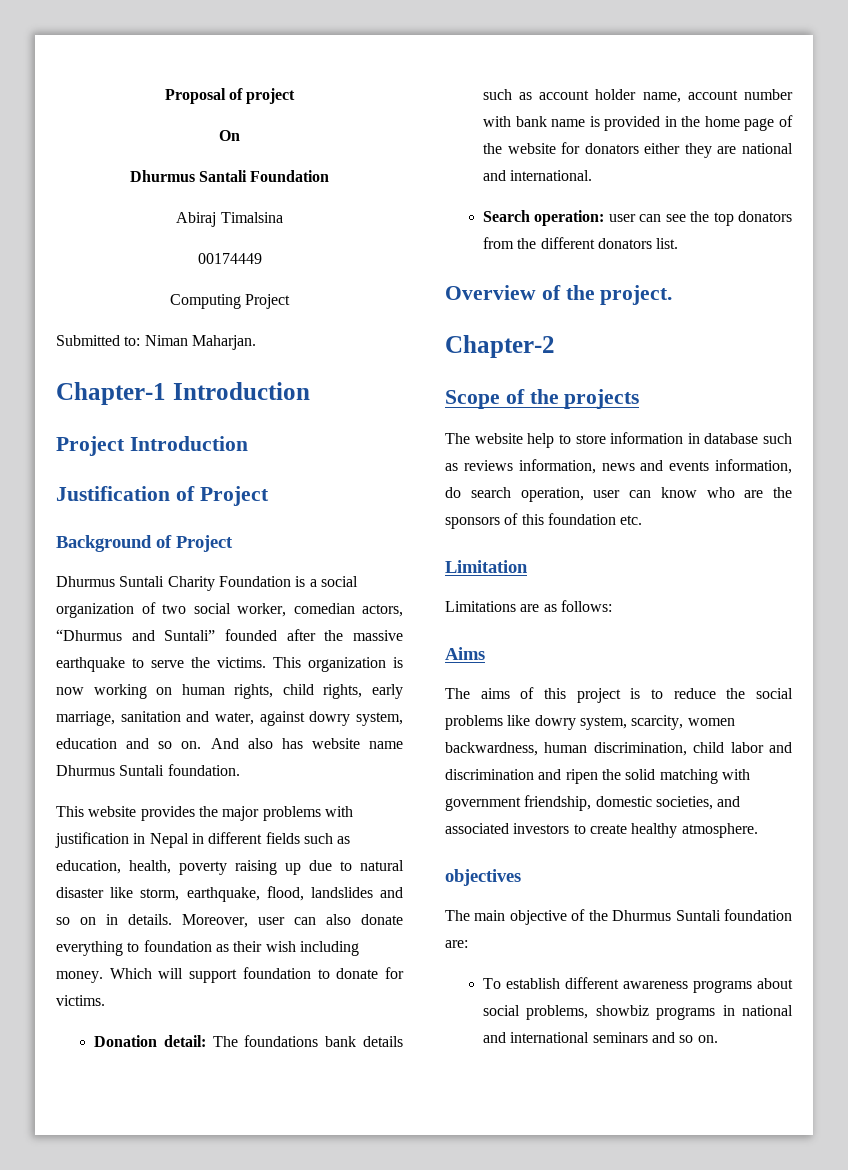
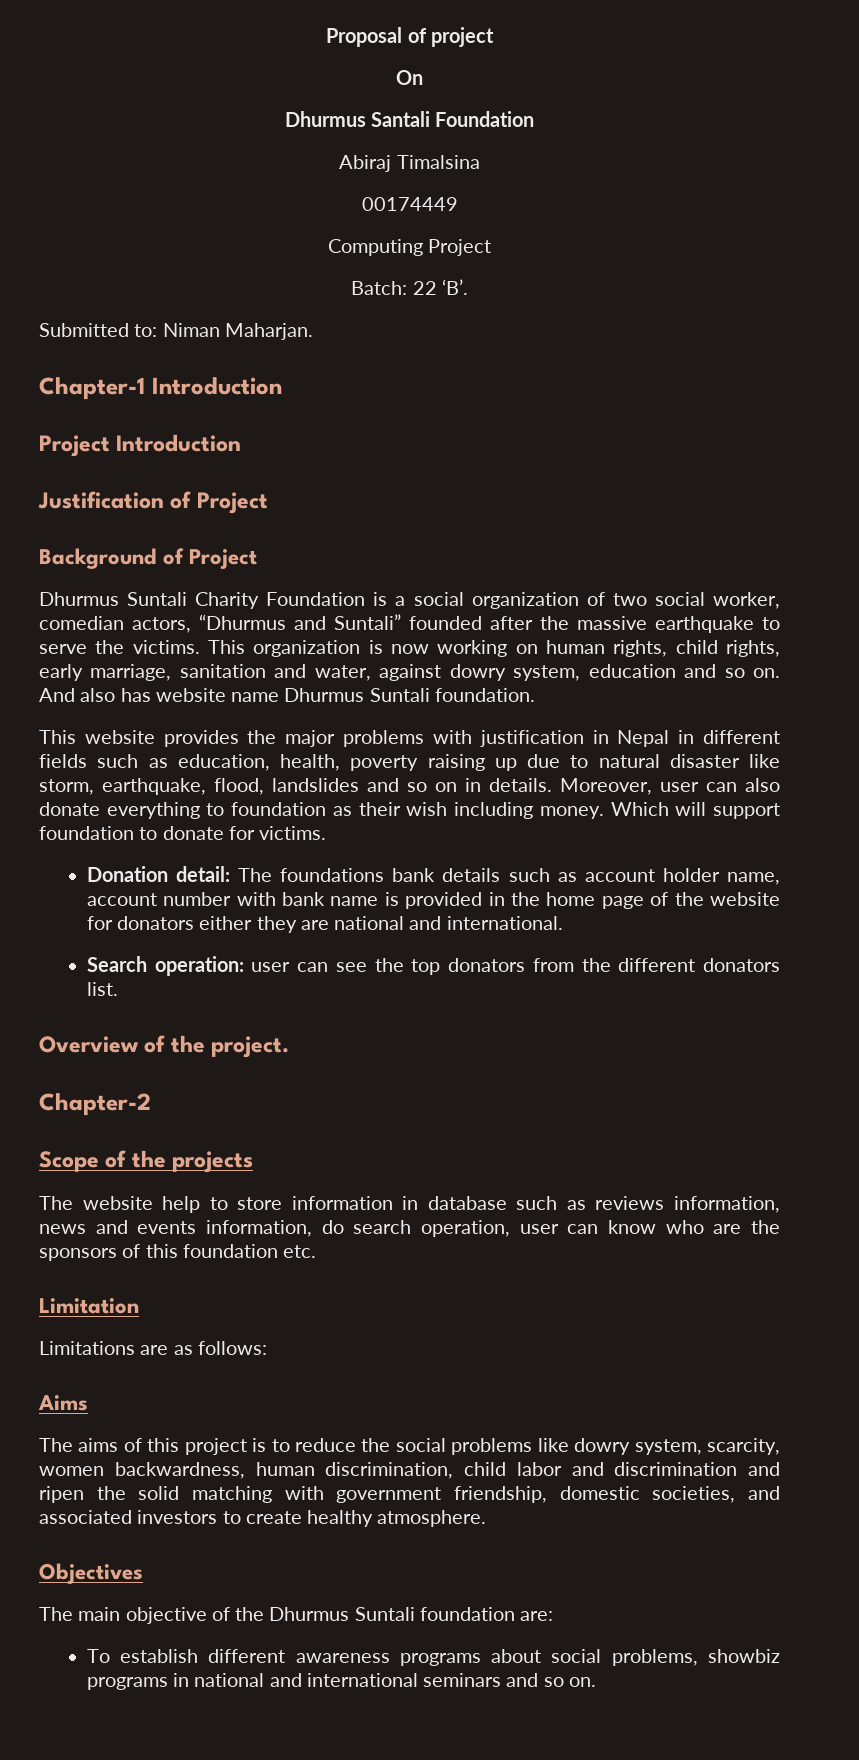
(291, 301) none -> [351,279,468,295] // Batch: 22 ‘B’.
[445,869,521,886] objectives -> [39,1563,143,1584] Objectives

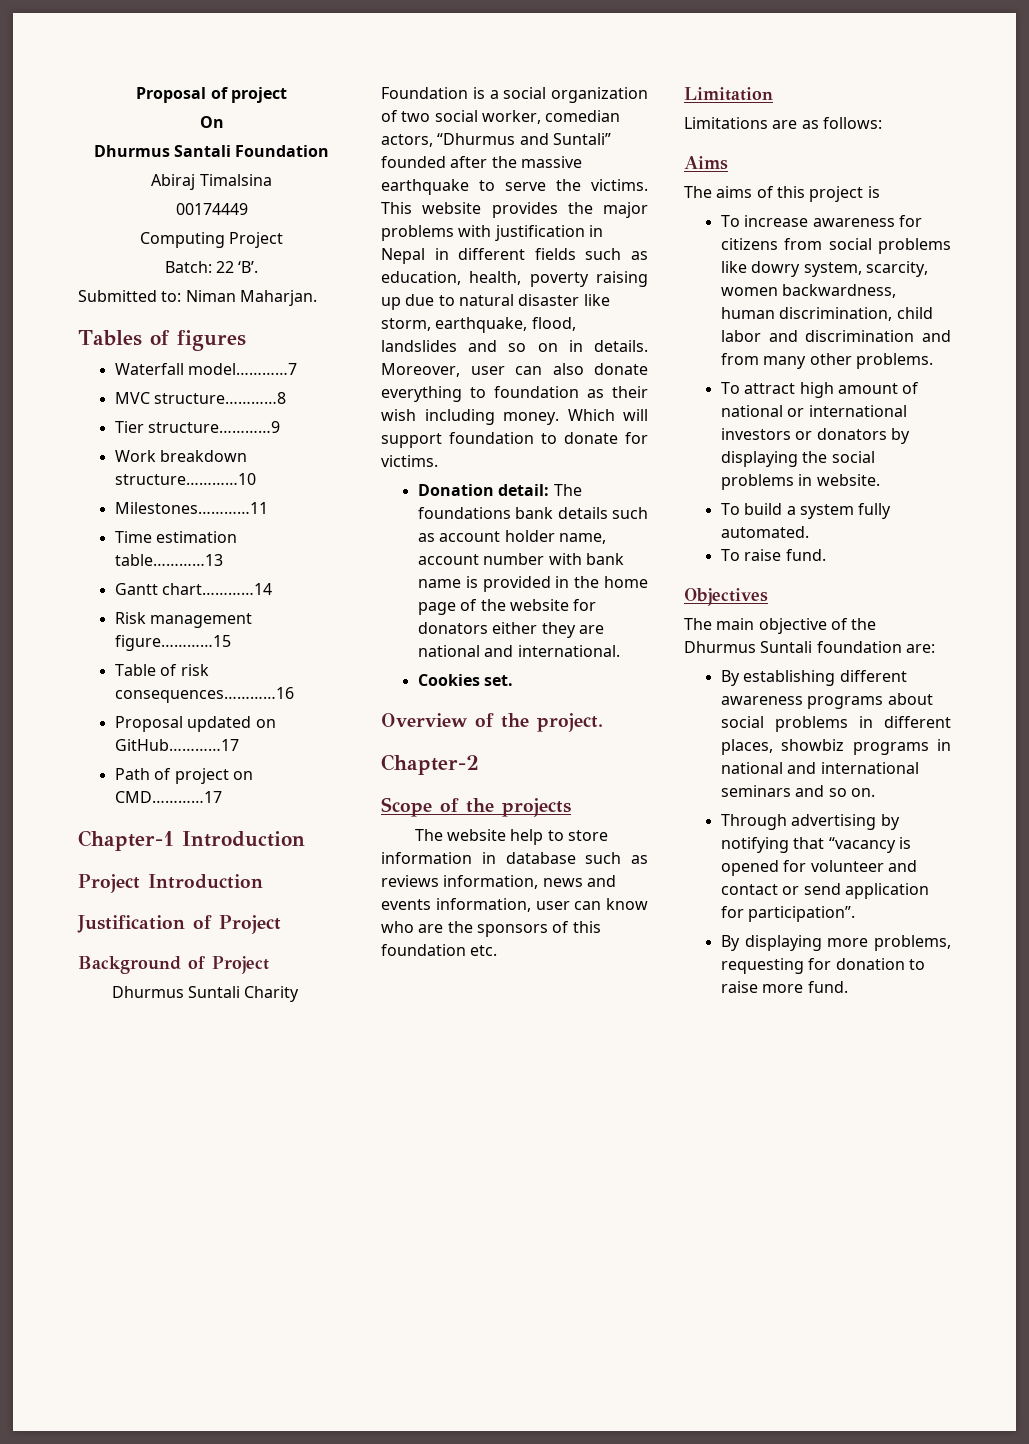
(313, 331) none -> [78,330,246,351] [114,363,298,375] [114,392,287,404] [114,421,281,433] [114,450,248,462] [114,473,256,485] [114,502,268,514] [114,531,238,543] [114,554,223,566] [114,583,273,595] [114,612,253,628] [114,635,231,651] [114,664,209,676] [114,687,294,703] [114,716,276,732] [114,739,239,751] [114,768,253,784] [114,791,222,803] // Tables of figures // Waterfall model…………7 // MVC structure…………8 // Tier structure…………9 // Work breakdown structure…………10 // Milestones…………11 // Time estimation table…………13 // Gantt chart…………14 // Risk management figure…………15 // Table of risk consequences…………16 // Proposal updated on GitHub…………17 // Path of project on CMD…………17
[253,640,780,657] [39,664,781,681] [39,688,535,702] [39,730,76,744] organization is now working on human rights, child rights, early marriage, sanitation and water, against dowry system, education and so on. And also has website name Dhurmus Suntali foundation. // This -> (412, 208) none
[86,956,781,976] [86,982,118,996] Search operation: user can see the top donators from the different donators list. -> [417,674,514,686] Cookies set.
[321,1220,511,1237] do search operation, -> (531, 905) none
[271,1438,391,1452] to reduce the -> [720,215,922,227] [720,238,823,250] // To increase awareness for citizens from
[39,1486,780,1503] [39,1510,487,1527] ripen the solid matching with government friendship, domestic societies, and associated investors to create healthy atmosphere. -> [720,353,933,369] [720,382,920,398] [720,405,907,417] [720,428,910,444] [720,451,875,467] [720,474,880,490] [720,503,892,519] [720,526,809,538] [720,549,826,561] from many other problems. // To attract high amount of national or international investors or donators by displaying the social problems in website. // To build a system fully automated. // To raise fund.
[86,1649,199,1663] To establish -> [720,670,836,686] By establishing
[611,1649,698,1666] problems, -> [774,716,951,732] [720,739,773,755] problems in different places,
(596, 1682) none -> [720,814,900,830] [720,837,911,853] [720,860,917,876] [720,883,929,899] [720,906,856,922] [720,935,951,951] [720,958,925,974] [720,981,848,993] // Through advertising by notifying that “vacancy is opened for volunteer and contact or send application for participation”. // By displaying more problems, requesting for donation to raise more fund.

